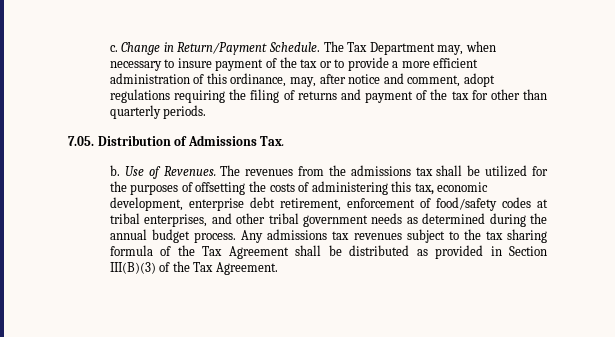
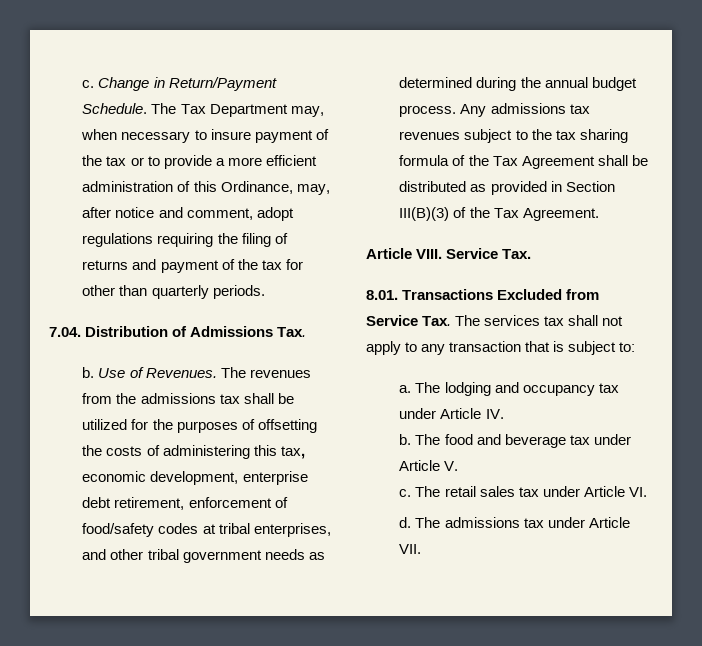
[230,73,287,87] ordinance, -> [220,181,293,194] Ordinance,
[68,136,94,146] 7.05. -> [49,327,81,337] 7.04.
(278, 268) none -> [366,248,532,259] [366,289,600,300] [366,315,624,326] [366,341,636,355] [399,382,619,396] [399,408,504,419] [399,434,631,448] [399,460,459,471] [399,486,647,497] [399,517,630,528] [399,544,422,554] // Article VIII. Service Tax. // 8.01. Transactions Excluded from Service Tax. The services tax shall not apply to any transaction that is subject to: // a. The lodging and occupancy tax under Article IV. // b. The food and beverage tax under Article V. // c. The retail sales tax under Article VI. // d. The admissions tax under Article VII.

